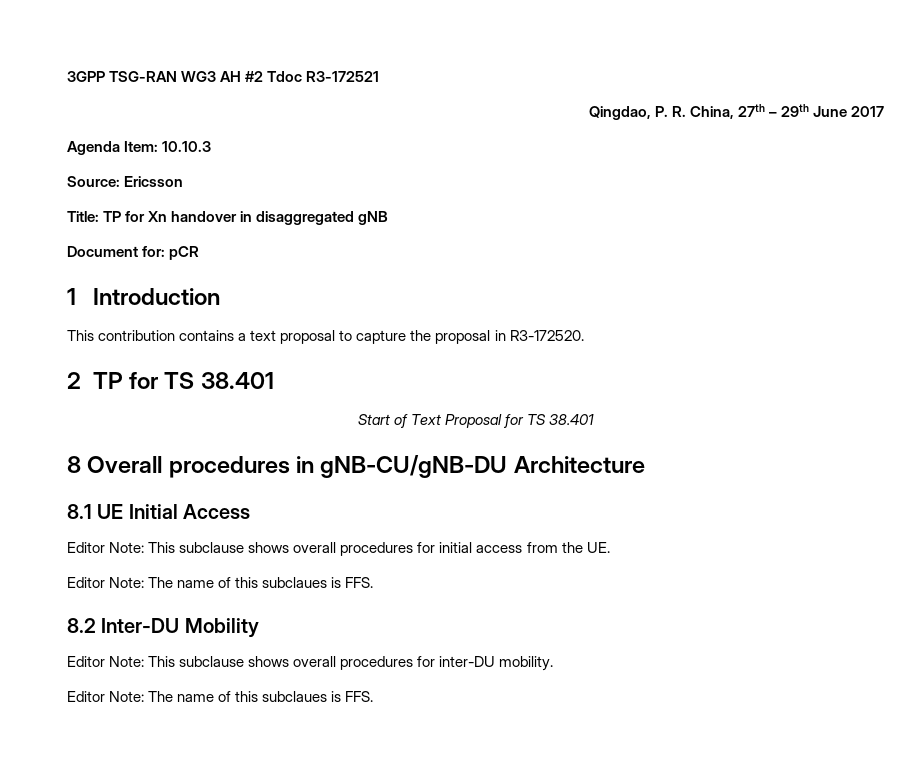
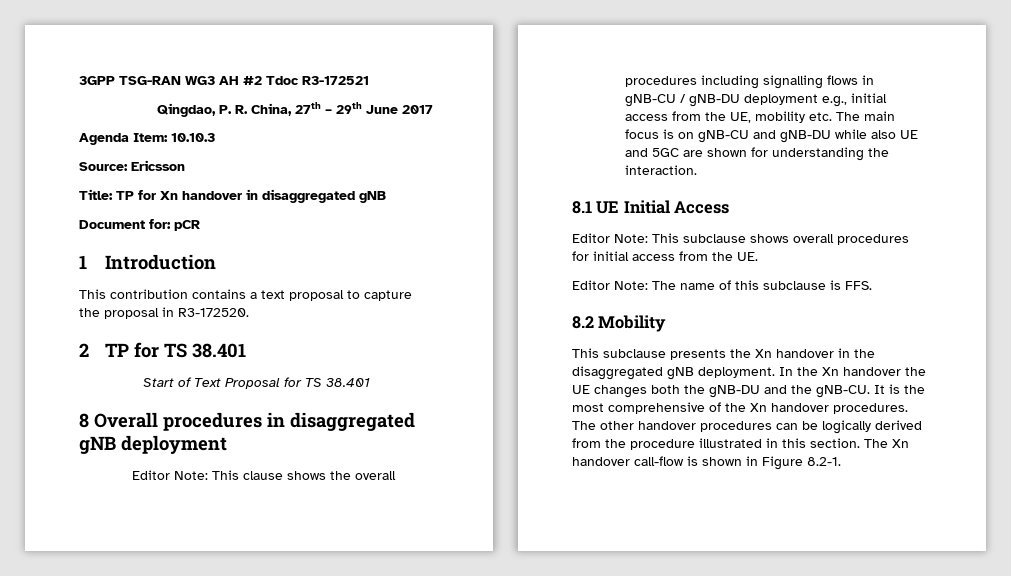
[320,455,645,478] gNB-CU/gNB-DU Architecture -> [290,412,415,431] [79,435,227,454] [131,470,396,480] [624,75,874,89] [624,93,887,107] [624,111,895,123] [624,129,918,143] [624,147,889,161] [624,165,697,175] disaggregated gNB deployment // Editor Note: This clause shows the overall procedures including signalling flows in gNB-CU / gNB-DU deployment e.g., initial access from the UE, mobility etc. The main focus is on gNB-CU and gNB-DU while also UE and 5GC are shown for understanding the interaction.
[262,577,328,588] subclaues -> [763,281,826,290] subclause
[101,618,180,633] Inter-DU -> (594, 322) none
[67,656,554,671] [67,691,374,702] Editor Note: This subclause shows overall procedures for inter-DU mobility. // Editor Note: The name of this subclaues is FFS. -> [572,348,875,360] [572,366,926,380] [572,384,925,398] [572,402,908,414] [572,420,922,434] [572,438,909,450] [572,456,841,470] This subclause presents the Xn handover in the disaggregated gNB deployment. In the Xn handover the UE changes both the gNB-DU and the gNB-CU. It is the most comprehensive of the Xn handover procedures. The other handover procedures can be logically derived from the procedure illustrated in this section. The Xn handover call-flow is shown in Figure 8.2-1.

